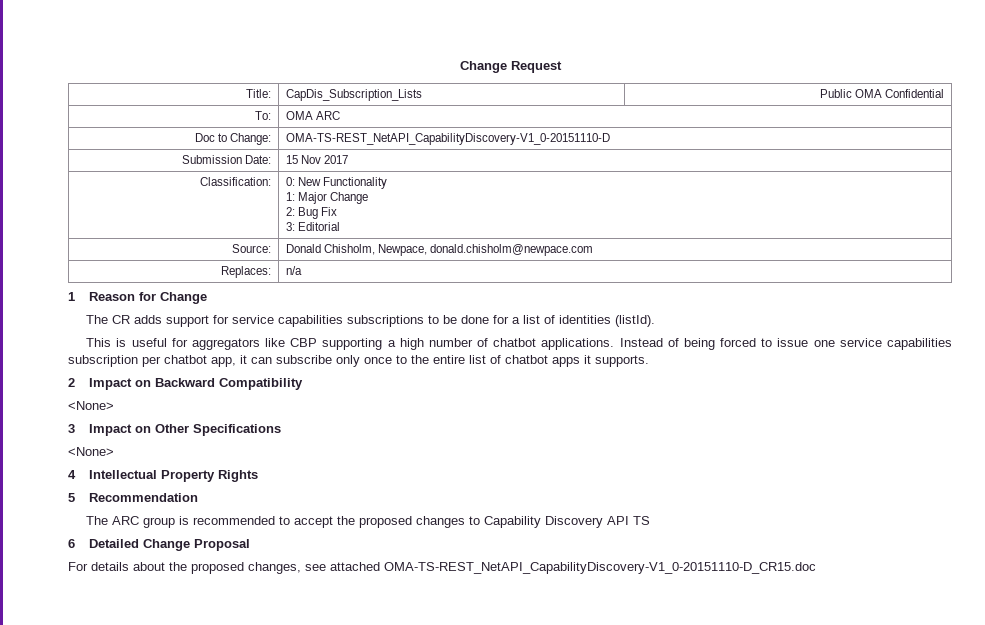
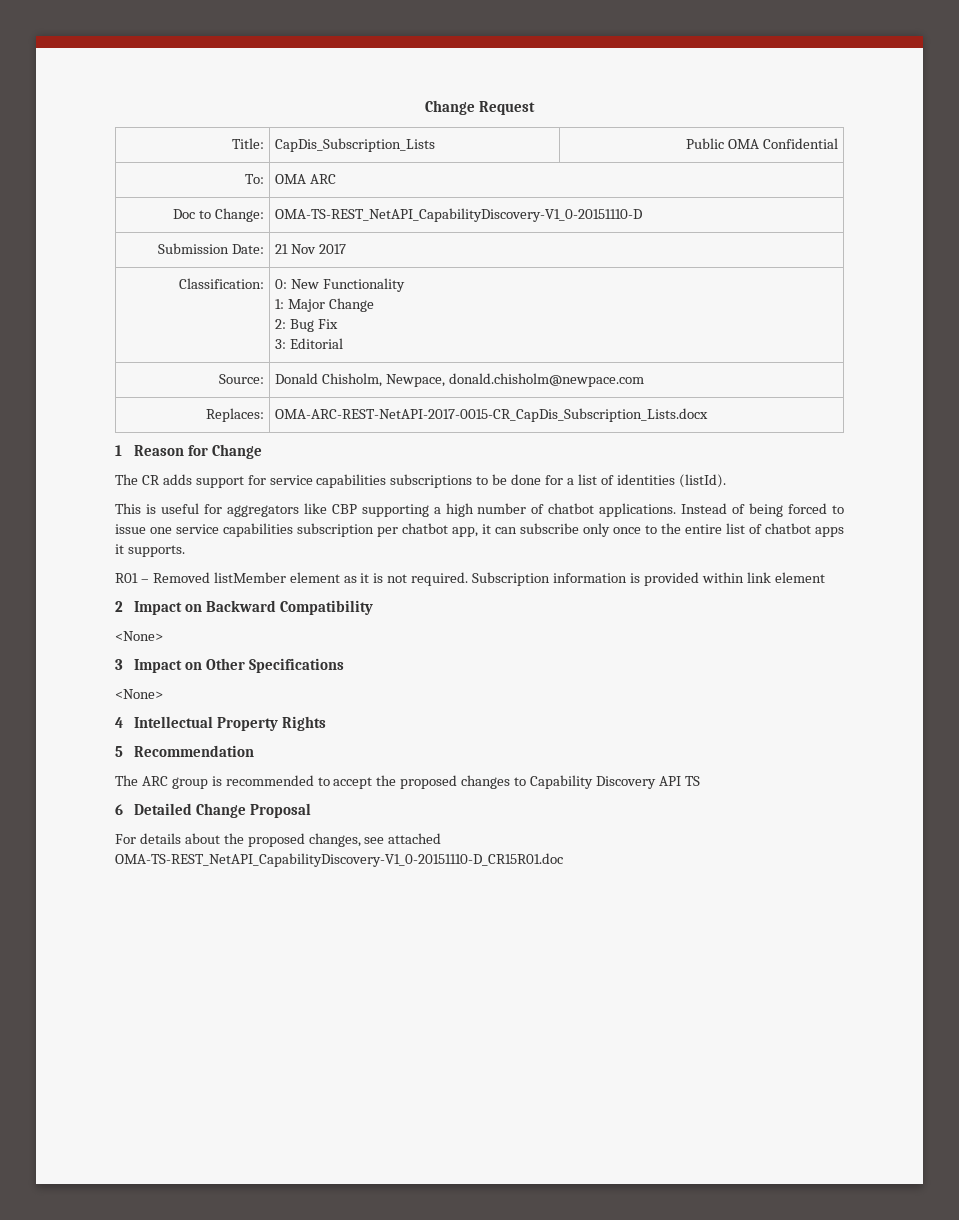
[285,155,298,164] 15 -> [274,244,288,254] 21
[285,266,302,275] n/a -> [274,408,708,422] OMA-ARC-REST-NetAPI-2017-0015-CR_CapDis_Subscription_Lists.docx
(649, 361) none -> [115,572,825,586] // R01 – Removed listMember element as it is not required. Subscription information is provided within link element
[384,562,816,574] OMA-TS-REST_NetAPI_CapabilityDiscovery-V1_0-20151110-D_CR15.doc -> [115,853,563,867] OMA-TS-REST_NetAPI_CapabilityDiscovery-V1_0-20151110-D_CR15R01.doc

